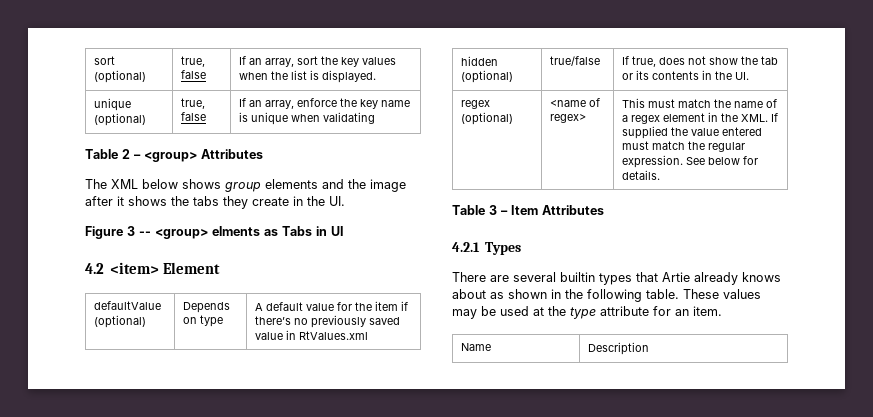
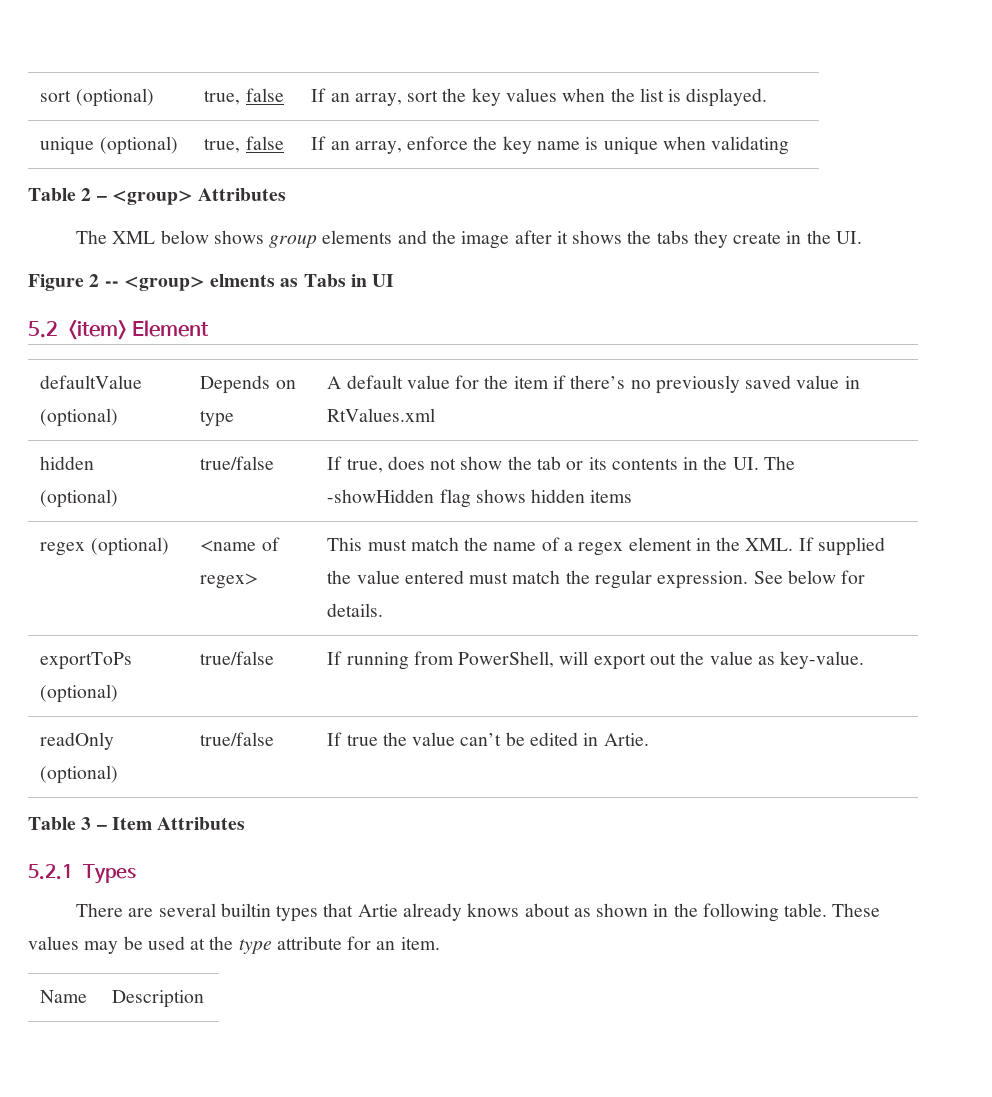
[127,226,135,236] 3 -> [89,274,100,287] 2
[85,263,104,274] 4.2 -> [28,321,58,338] 5.2
(750, 76) none -> [763,456,795,470] [327,489,633,508] The -showHidden flag shows hidden items
(661, 175) none -> [40,652,133,670] [40,684,119,703] [200,651,275,665] [327,651,865,670] [40,732,115,750] [40,765,119,784] [200,732,275,746] [327,732,649,746] // exportToPs (optional) | true/false | If running from PowerShell, will export out the value as key-value. // readOnly (optional) | true/false | If true the value can’t be edited in Artie.
[452,242,480,252] 4.2.1 -> [28,864,73,880] 5.2.1

